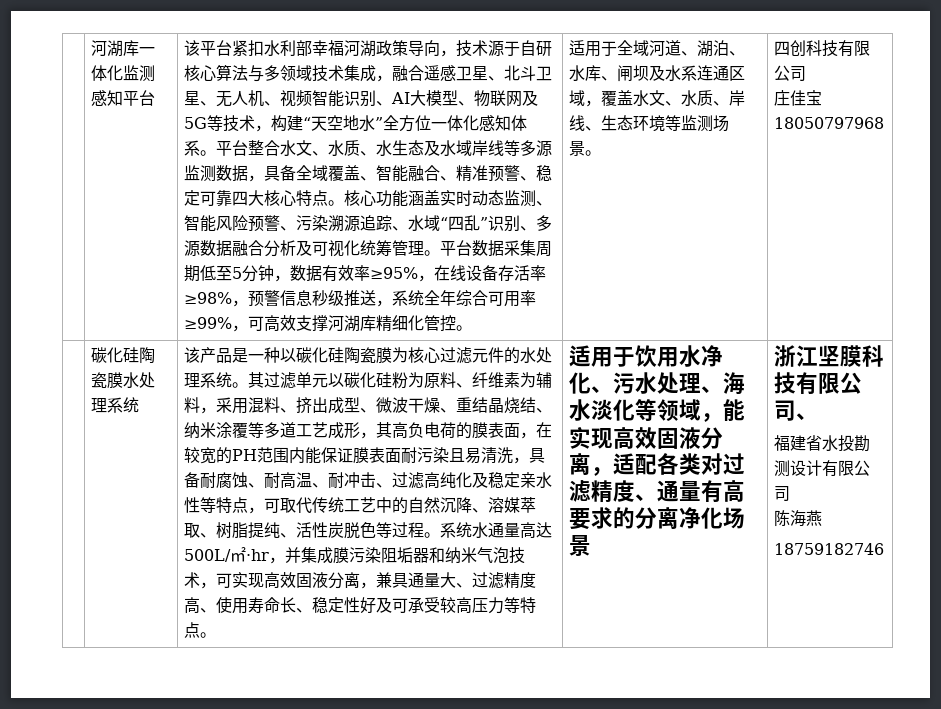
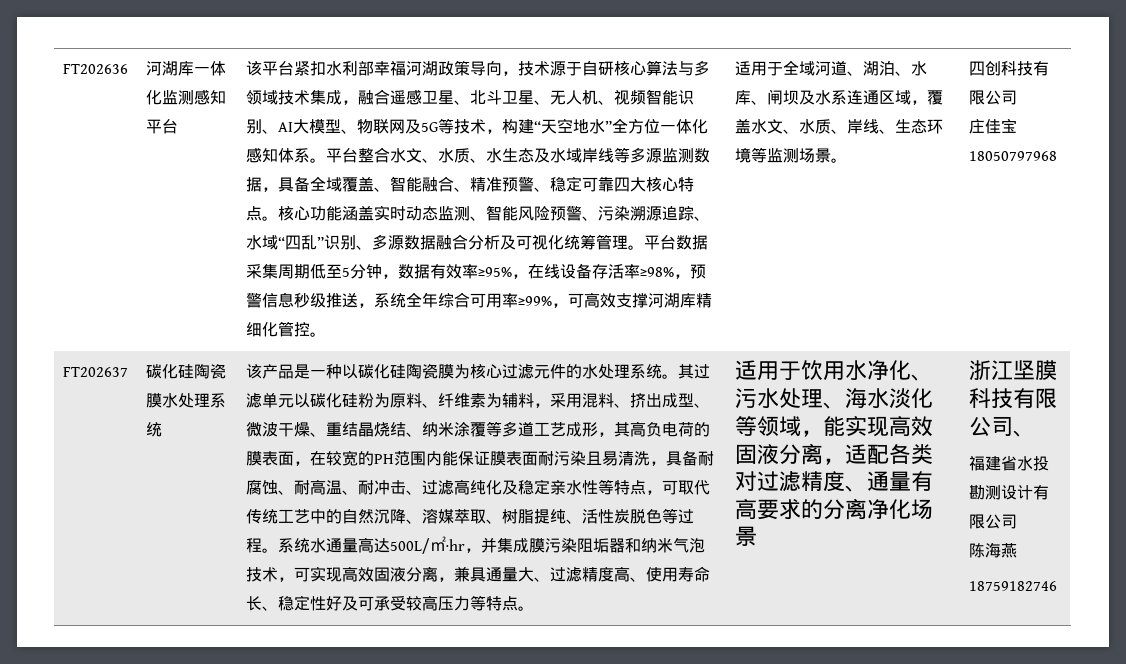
(91, 48) none -> [62,64,128,74] FT202636
(885, 123) none -> [62,367,128,377] FT202637

